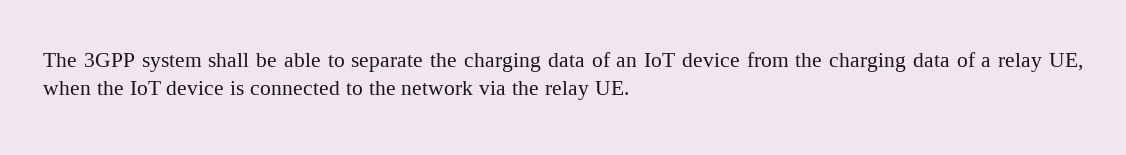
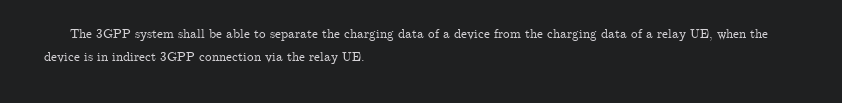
[616,53,676,67] an IoT -> [443,32,451,38] a
[129,81,161,95] IoT -> (769, 33) none
[250,81,474,95] connected to the network -> [97,52,261,61] in indirect 3GPP connection

